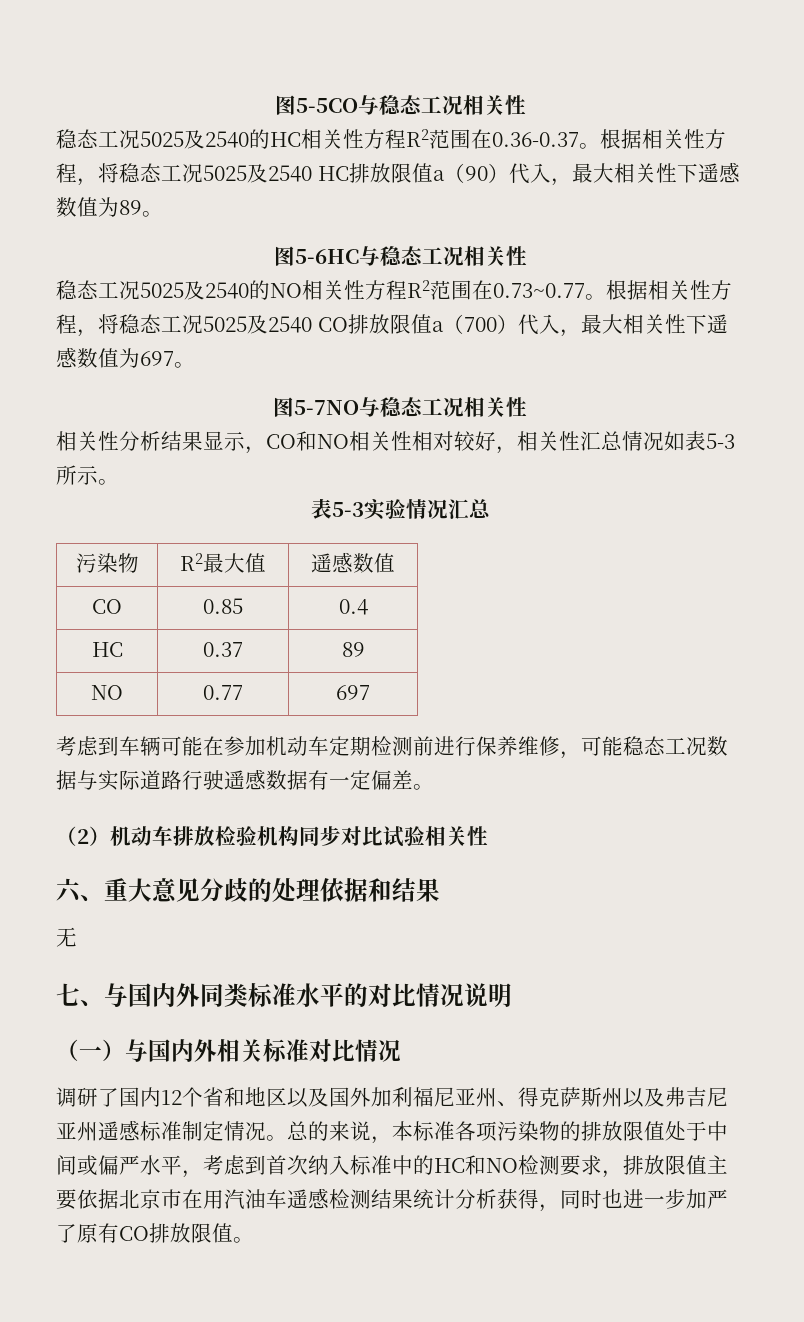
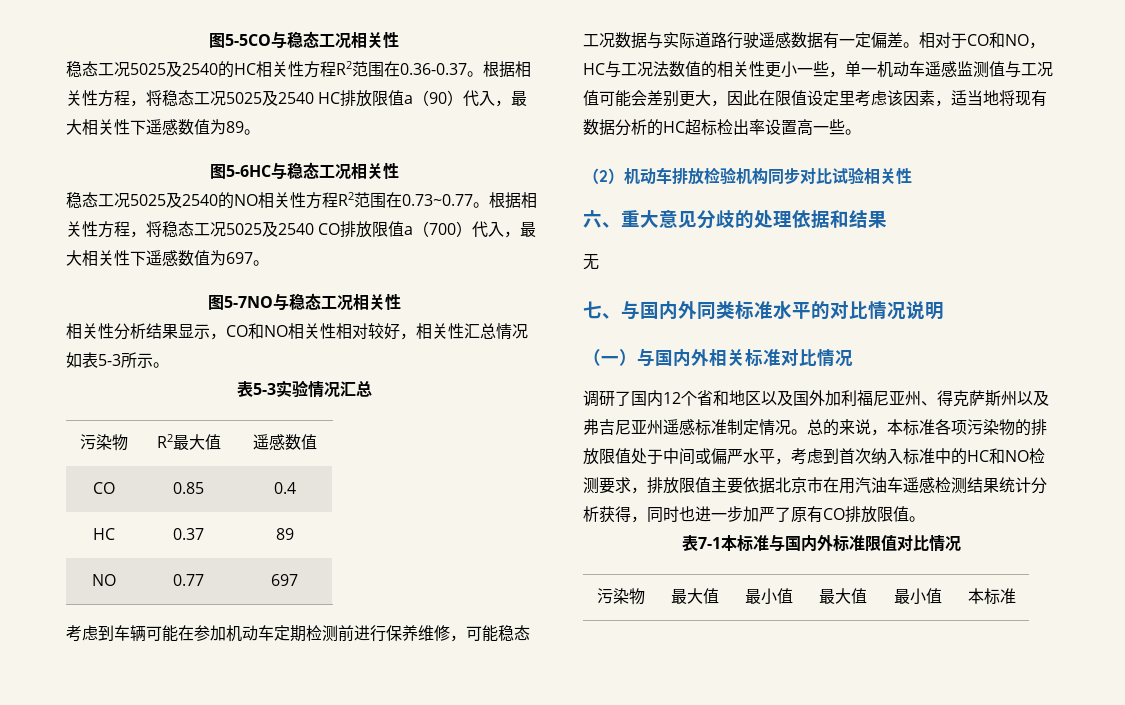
(434, 787) none -> [919,32,1045,49] [583,61,1053,78] [583,90,1047,107] [583,119,861,136] 相对于CO和NO，HC与工况法数值的相关性更小一些，单一机动车遥感监测值与工况值可能会差别更大，因此在限值设定里考虑该因素，适当地将现有数据分析的HC超标检出率设置高一些。
(254, 1240) none -> [681,534,961,552] [596,588,645,605] [670,588,719,604] [744,588,793,605] [819,588,867,604] [893,588,942,605] [967,588,1016,605] // 表7-1本标准与国内外标准限值对比情况 // 污染物 | 最大值 | 最小值 | 最大值 | 最小值 | 本标准

